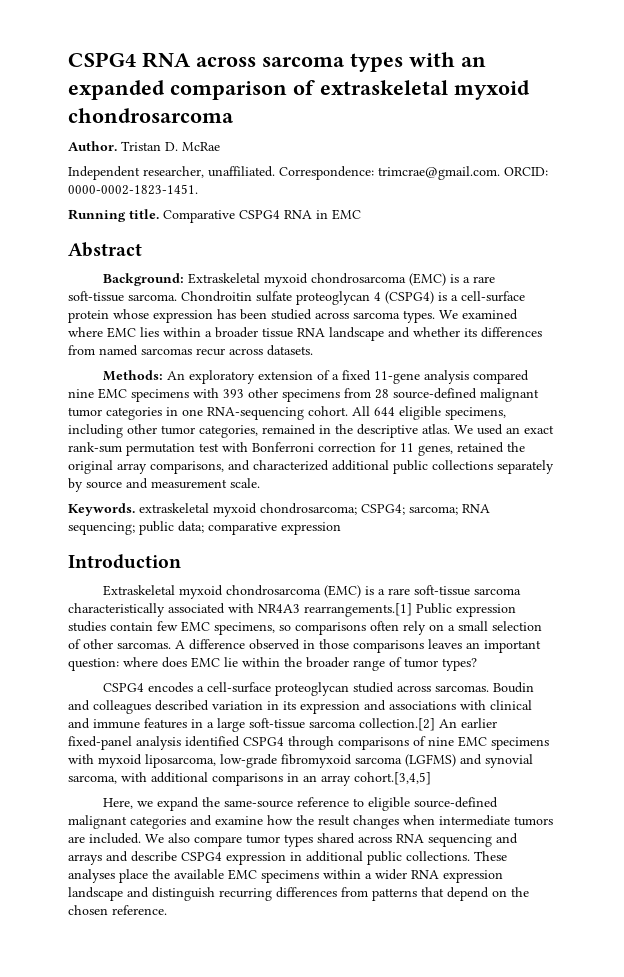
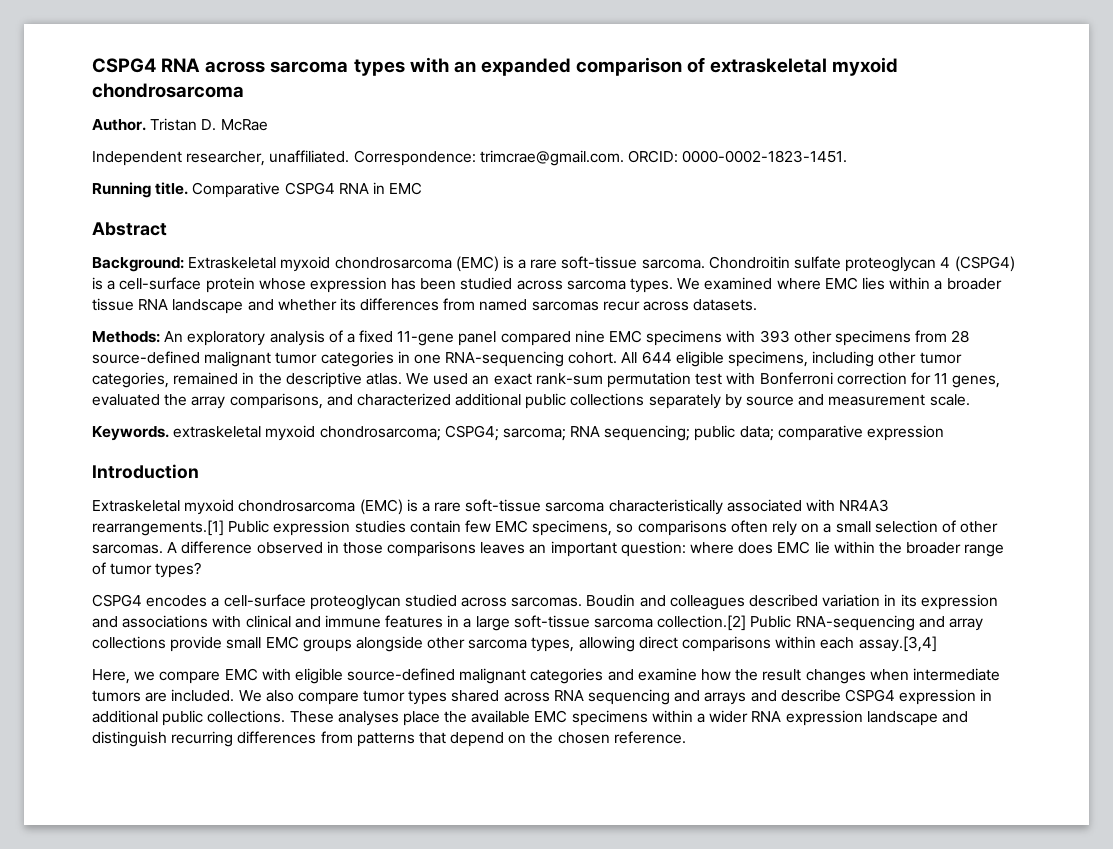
[257,371,313,380] extension -> [269,330,325,346] analysis
[423,370,469,384] analysis -> [458,331,497,346] panel
[457,442,525,453] [68,460,113,474] retained the original -> [92,394,188,406] evaluated the
[439,718,497,728] [68,736,549,750] [68,754,533,768] [68,772,431,786] [102,797,364,811] An earlier fixed-panel analysis identified CSPG4 through comparisons of nine EMC specimens with myxoid liposarcoma, low-grade fibromyxoid sarcoma (LGFMS) and synovial sarcoma, with additional comparisons in an array cohort.[3,4,5] // Here, we expand the same-source reference to -> [750,615,983,631] [92,636,937,652] [92,668,291,684] Public RNA-sequencing and array collections provide small EMC groups alongside other sarcoma types, allowing direct comparisons within each assay.[3,4] // Here, we compare EMC with

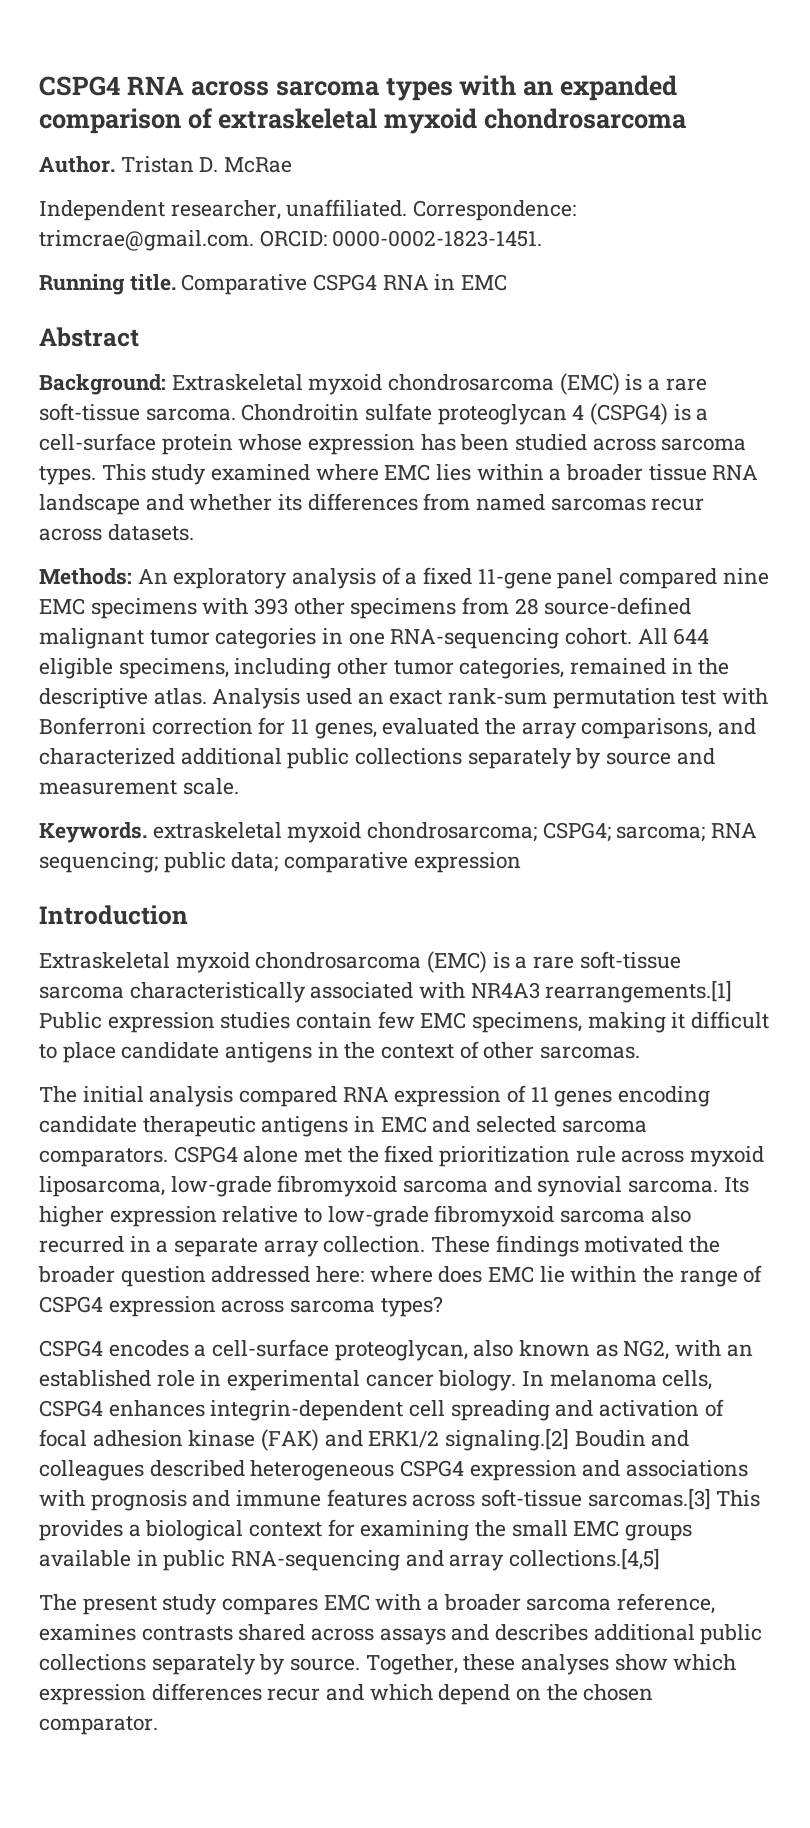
[677,278,701,290] We -> [101,464,207,485] This study
[406,373,430,385] We -> [212,688,301,709] Analysis
[616,520,999,536] [92,541,686,557] so comparisons often rely on a small selection of other sarcomas. A difference observed in those comparisons leaves an important question: -> [587,1011,770,1033] [39,1041,641,1063] [39,1085,711,1107] [39,1116,647,1137] [39,1145,765,1167] [39,1175,749,1197] [39,1205,691,1227] [39,1235,721,1257] [38,1266,365,1287] making it difficult to place candidate antigens in the context of other sarcomas. // The initial analysis compared RNA expression of 11 genes encoding candidate therapeutic antigens in EMC and selected sarcoma comparators. CSPG4 alone met the fixed prioritization rule across myxoid liposarcoma, low-grade fibromyxoid sarcoma and synovial sarcoma. Its higher expression relative to low-grade fibromyxoid sarcoma also recurred in a separate array collection. These findings motivated the broader question addressed here:
[906,542,962,554] broader -> (675, 1274) none
[110,563,153,575] tumor -> [39,1296,376,1317] CSPG4 expression across sarcoma
[309,594,583,610] proteoglycan studied across sarcomas. -> [334,1340,753,1361] [39,1370,713,1391] [39,1399,724,1421] [39,1428,570,1451] proteoglycan, also known as NG2, with an established role in experimental cancer biology. In melanoma cells, CSPG4 enhances integrin-dependent cell spreading and activation of focal adhesion kinase (FAK) and ERK1/2 signaling.[2]
[822,594,917,607] variation in its -> [250,1460,465,1481] heterogeneous CSPG4
[245,615,291,628] clinical -> [90,1490,187,1511] prognosis
[447,615,983,631] [92,636,937,652] [92,668,1000,684] [92,689,993,705] [92,710,968,726] [92,731,446,747] in a large soft-tissue sarcoma collection.[2] Public RNA-sequencing and array collections provide small EMC groups alongside other sarcoma types, allowing direct comparisons within each assay.[3,4] // Here, we compare EMC with eligible source-defined malignant categories and examine how the result changes when intermediate tumors are included. We also compare tumor types shared across RNA sequencing and arrays and describe CSPG4 expression in additional public collections. These analyses place the available EMC specimens within a wider RNA expression landscape and distinguish recurring differences from patterns that -> [412,1488,761,1510] [39,1519,693,1541] [39,1548,661,1571] [39,1593,716,1615] [39,1624,763,1645] [39,1654,737,1675] [39,1683,433,1705] across soft-tissue sarcomas.[3] This provides a biological context for examining the small EMC groups available in public RNA-sequencing and array collections.[4,5] // The present study compares EMC with a broader sarcoma reference, examines contrasts shared across assays and describes additional public collections separately by source. Together, these analyses show which expression differences recur and which
[613,731,686,744] reference. -> [39,1716,158,1735] comparator.

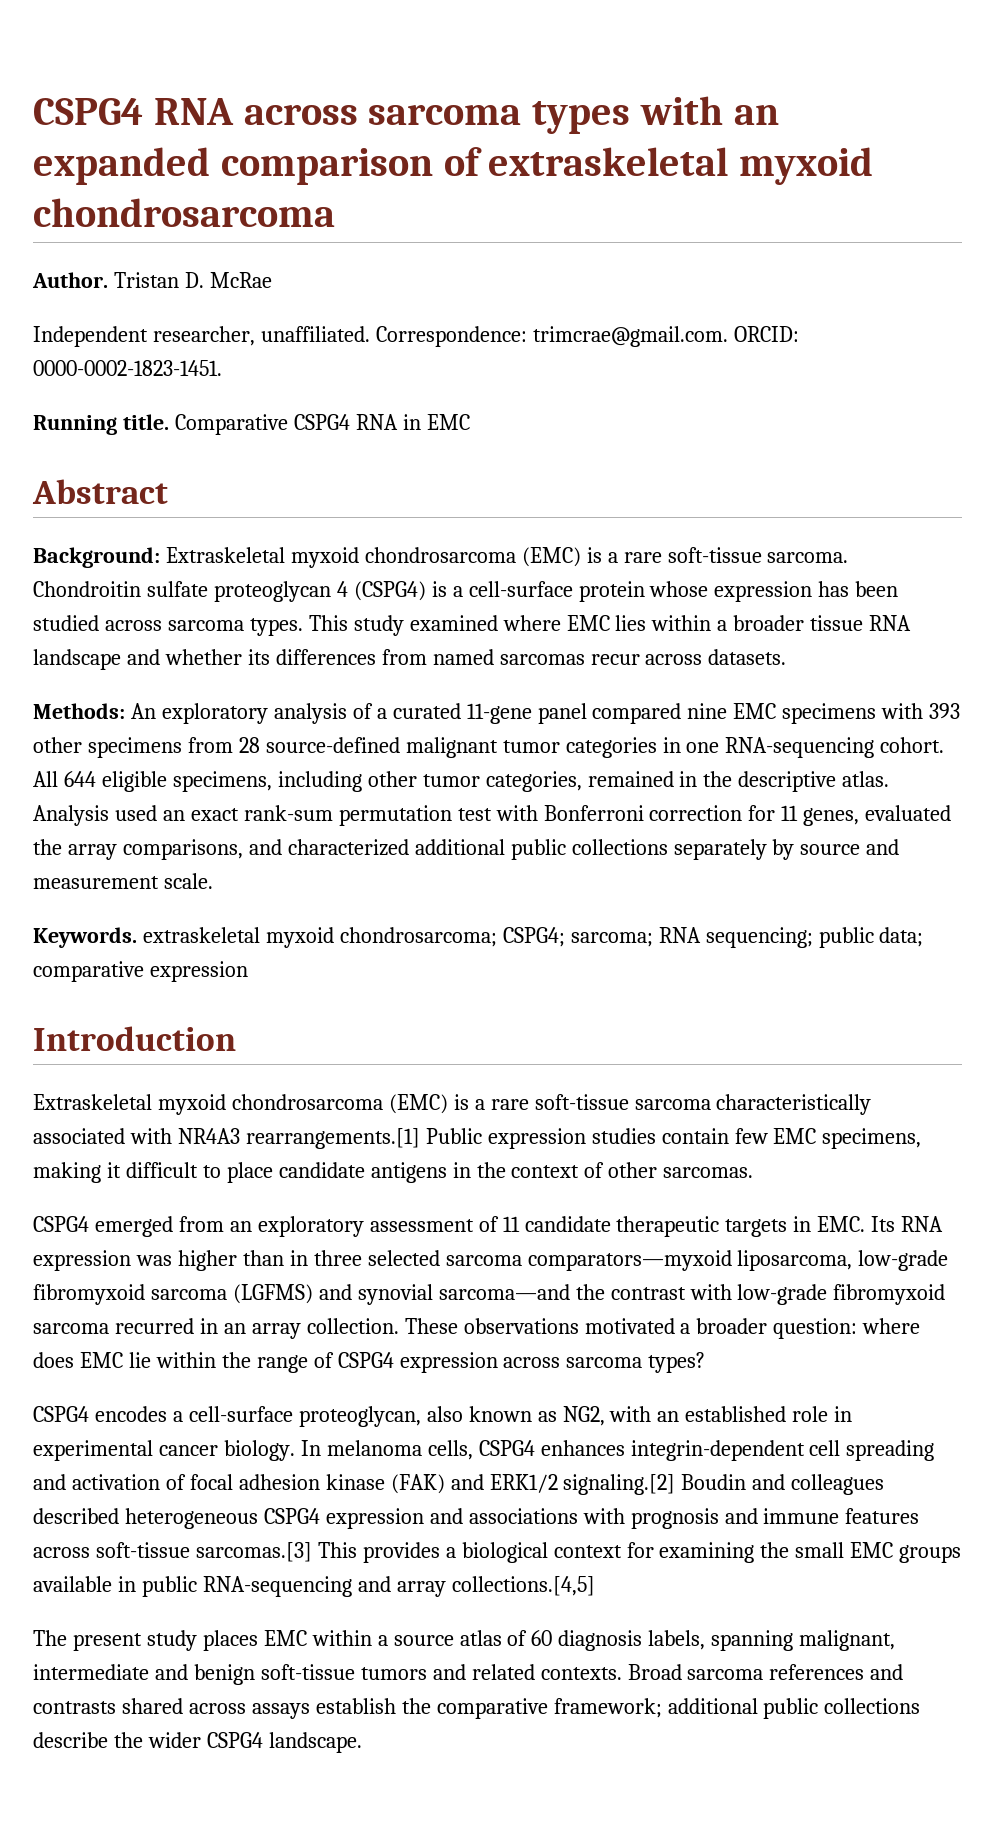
[423,567,473,585] fixed -> [392,703,461,719] curated
[39,1085,711,1107] [39,1116,647,1137] [39,1145,765,1167] The initial analysis compared RNA expression of 11 genes encoding candidate therapeutic antigens in EMC and selected sarcoma comparators. CSPG4 alone met the fixed prioritization rule across myxoid -> [33,1216,944,1237] [33,1250,732,1271] CSPG4 emerged from an exploratory assessment of 11 candidate therapeutic targets in EMC. Its RNA expression was higher than in three selected sarcoma comparators—myxoid
(489, 1186) none -> [232,1284,313,1304] (LGFMS)
[628,1177,749,1193] [39,1205,691,1227] sarcoma. Its higher expression relative to low-grade fibromyxoid sarcoma also -> [438,1284,946,1305] [33,1323,109,1334] sarcoma—and the contrast with low-grade fibromyxoid sarcoma
[156,1238,259,1257] a separate -> [223,1323,246,1334] an
[495,1235,721,1257] [38,1266,365,1287] findings motivated the broader question addressed here: -> [463,1318,858,1339] observations motivated a broader question:
[222,1593,716,1615] [39,1624,763,1645] [39,1654,737,1675] [39,1683,654,1705] [39,1716,158,1735] compares EMC with a broader sarcoma reference, examines contrasts shared across assays and describes additional public collections separately by source. Together, these analyses show which expression differences recur and which depend on the chosen comparator. -> [202,1630,896,1651] [33,1664,904,1685] [33,1698,921,1719] [33,1732,362,1753] places EMC within a source atlas of 60 diagnosis labels, spanning malignant, intermediate and benign soft-tissue tumors and related contexts. Broad sarcoma references and contrasts shared across assays establish the comparative framework; additional public collections describe the wider CSPG4 landscape.

